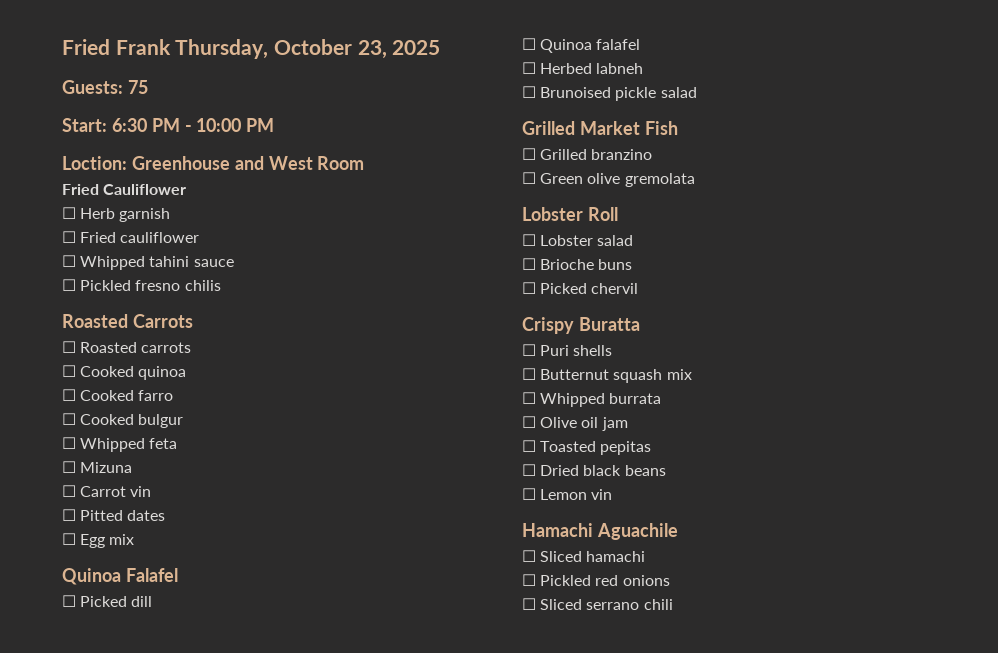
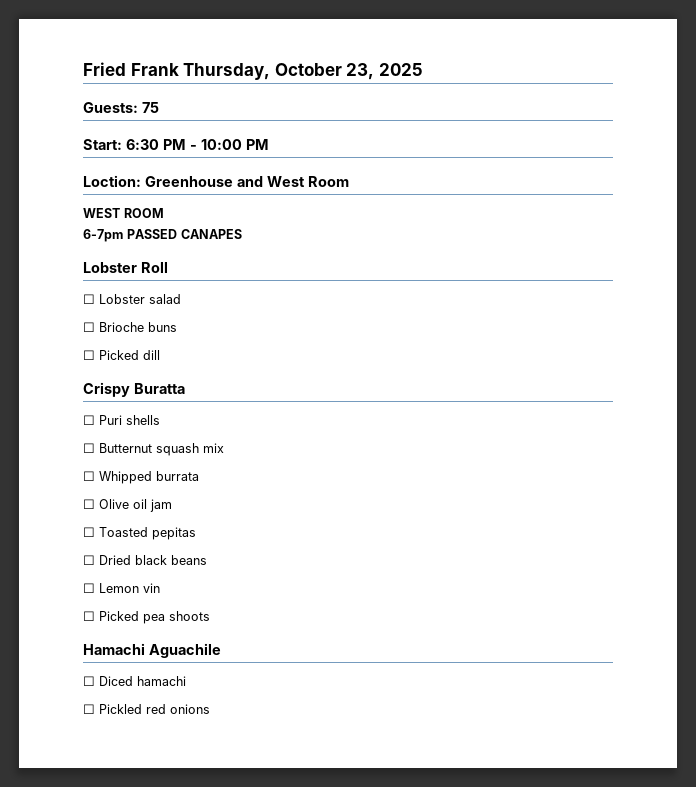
[62,184,187,195] [62,207,171,222] [62,231,200,243] [62,255,234,270] [62,279,221,291] [62,314,193,328] [62,341,192,353] [62,365,187,380] [62,389,174,401] [62,413,184,428] [62,437,178,452] [62,461,133,473] [62,485,152,497] [62,509,166,521] [62,533,135,548] [62,568,178,585] [62,595,153,607] [522,38,641,53] [522,62,644,74] [522,86,697,101] [522,121,678,135] [522,148,653,160] [522,172,695,187] Fried Cauliflower // ☐ Herb garnish // ☐ Fried cauliflower // ☐ Whipped tahini sauce // ☐ Pickled fresno chilis // Roasted Carrots // ☐ Roasted carrots // ☐ Cooked quinoa // ☐ Cooked farro // ☐ Cooked bulgur // ☐ Whipped feta // ☐ Mizuna // ☐ Carrot vin // ☐ Pitted dates // ☐ Egg mix // Quinoa Falafel // ☐ Picked dill // ☐ Quinoa falafel // ☐ Herbed labneh // ☐ Brunoised pickle salad // Grilled Market Fish // ☐ Grilled branzino // ☐ Green olive gremolata -> [83,208,164,218] [83,229,242,242] WEST ROOM // 6-7pm PASSED CANAPES
[591,283,639,294] chervil -> [143,350,160,360] dill
(613, 494) none -> [83,611,210,624] // ☐ Picked pea shoots
[540,551,583,562] Sliced -> [99,676,133,686] Diced
[522,598,673,610] // ☐ Sliced serrano chili -> (210, 709) none

